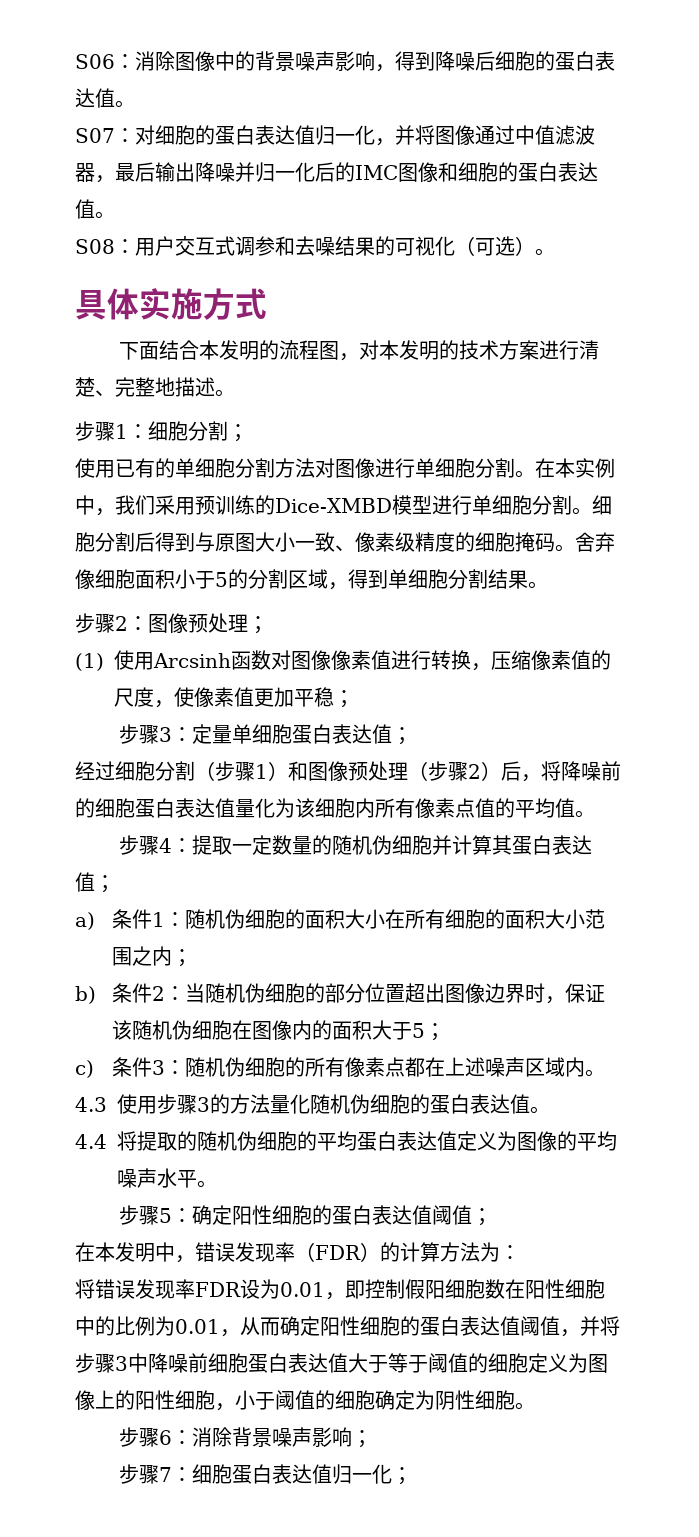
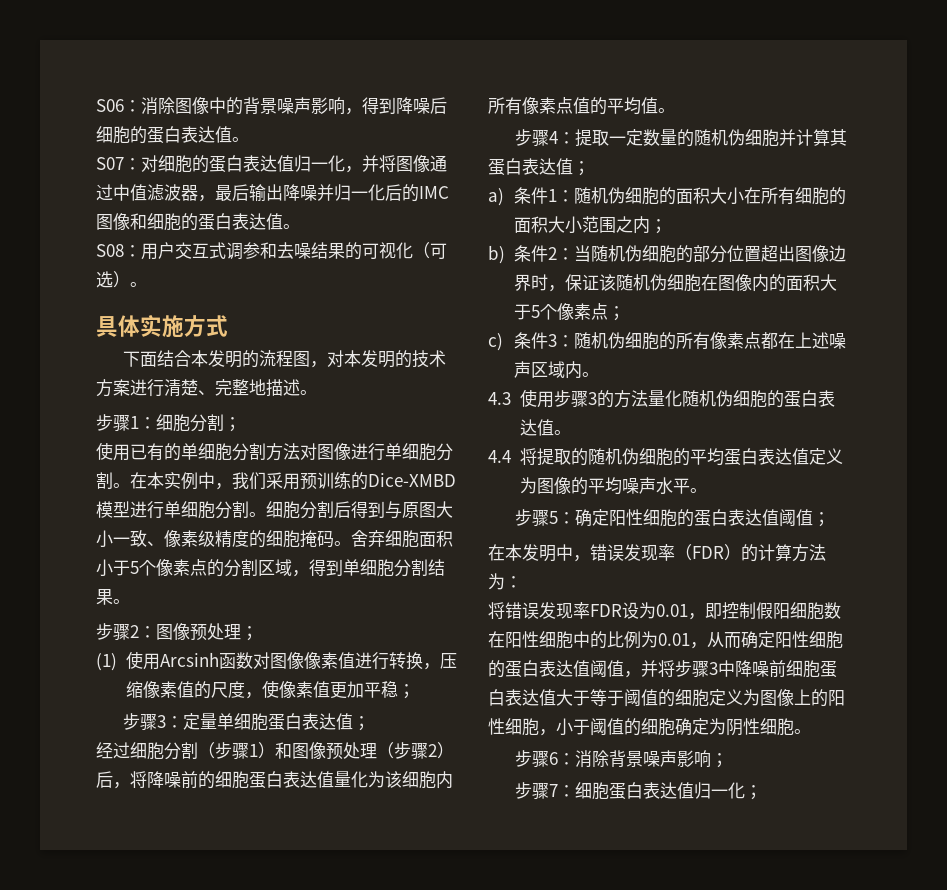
[75,569,95,589] 像 -> (385, 538) none
(228, 579) none -> [139,559,207,576] 个像素点
(425, 1030) none -> [540,303,609,320] 个像素点

